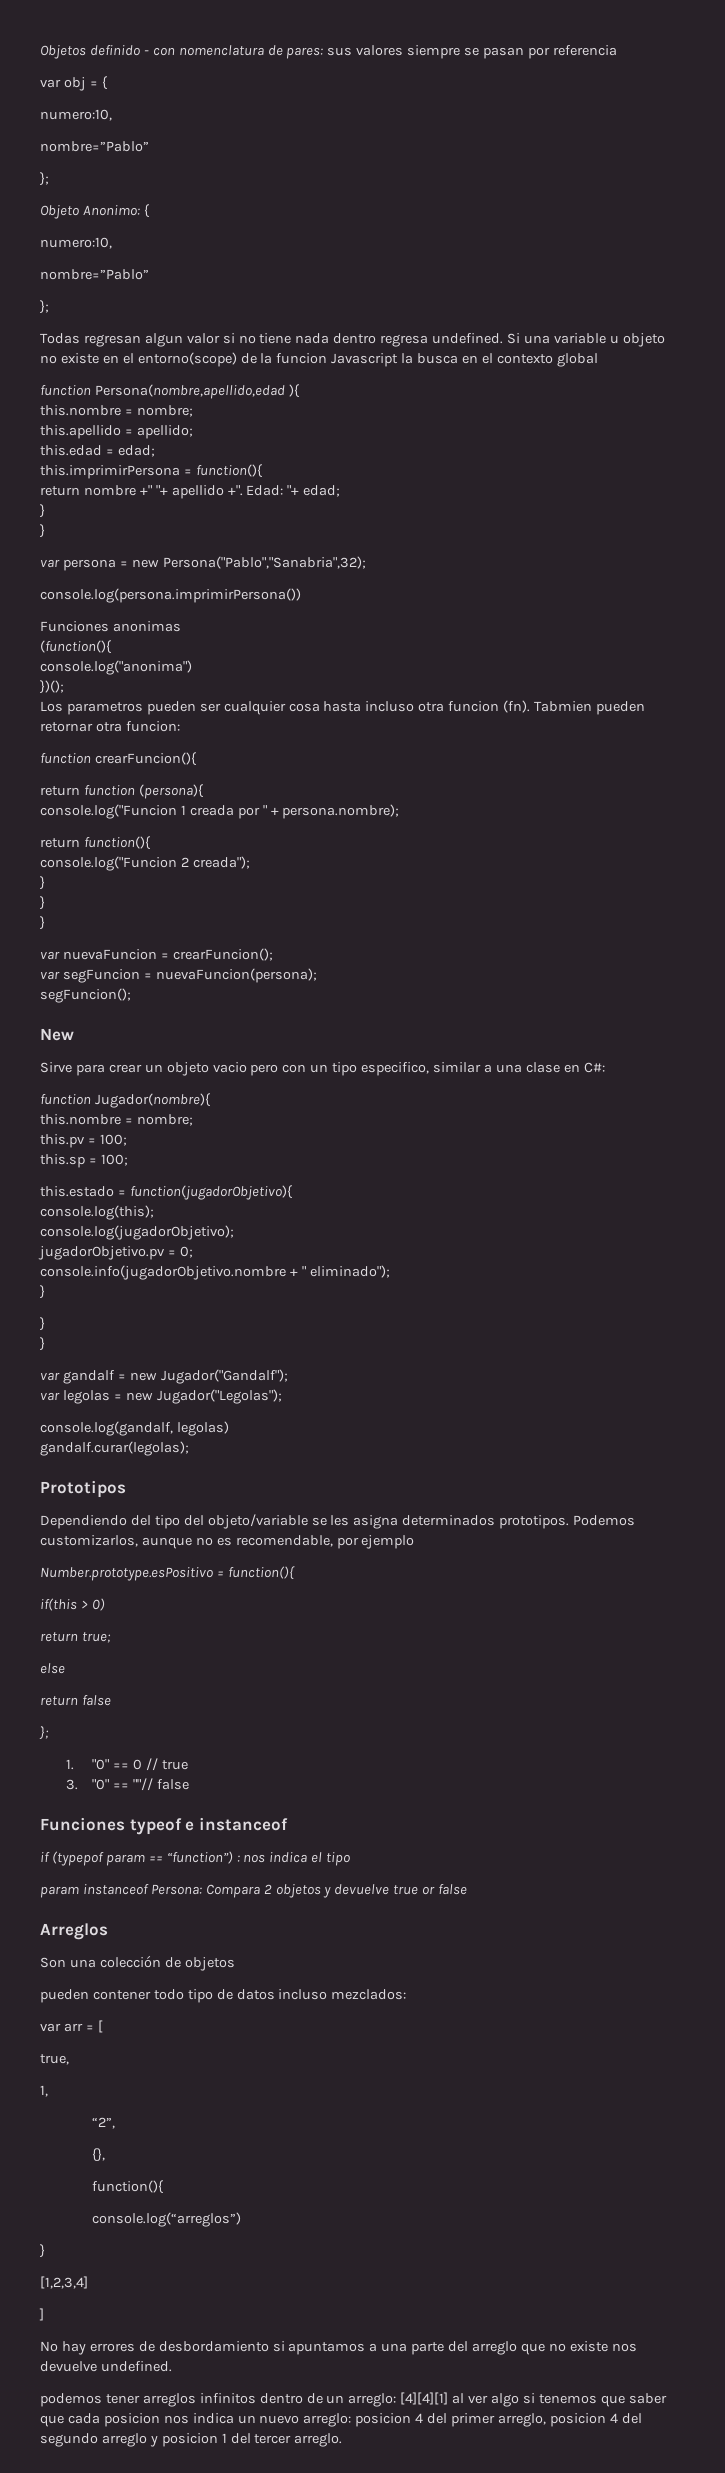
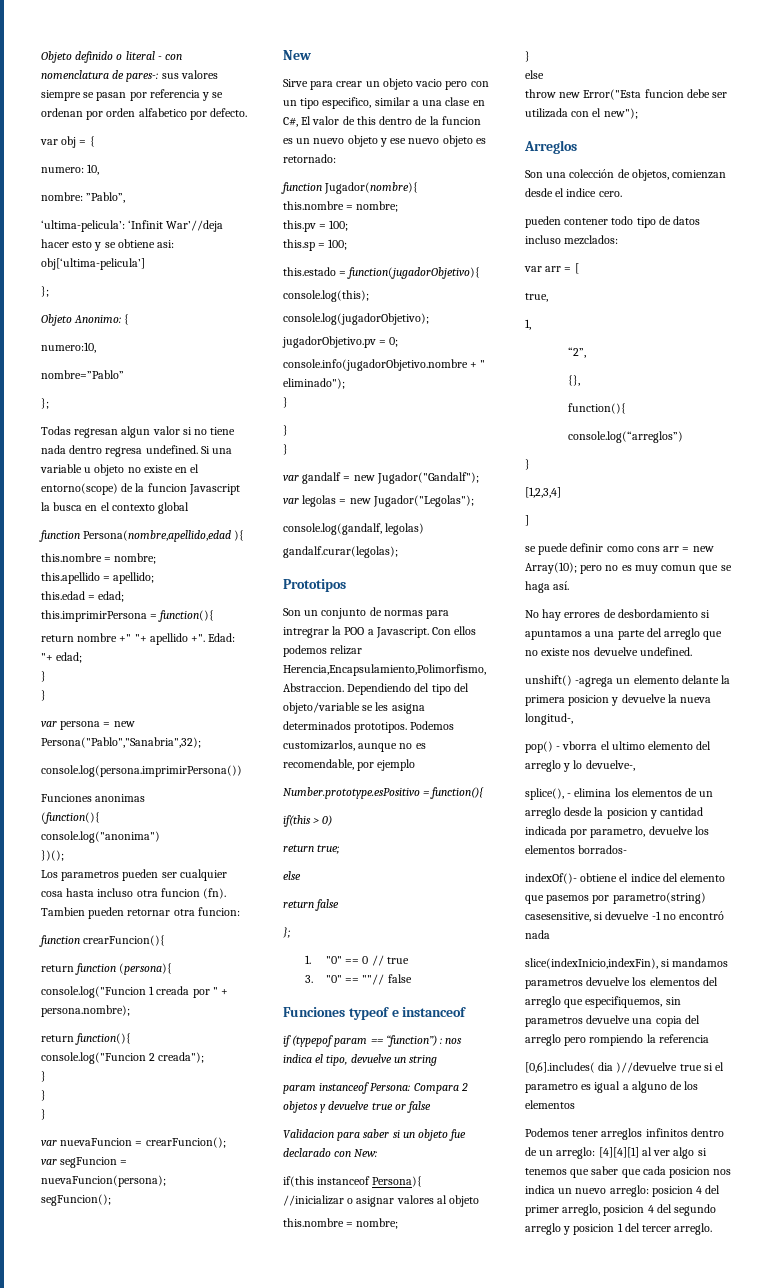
[40,45,141,59] Objetos definido -> [41,51,155,63] Objeto definido o literal
[286,47,324,59] pares: -> [126,73,159,82] pares-:
[40,76,107,91] [40,109,112,121] [40,141,149,152] // var obj = { // numero:10, // nombre=”Pablo” -> [202,92,224,101] [41,108,248,120] [40,136,95,148] [41,164,100,175] [41,192,126,203] [41,220,224,232] [41,239,175,251] [41,258,145,270] y se ordenan por orden alfabetico por defecto. // var obj = { // numero: 10, // nombre: ”Pablo”, // ‘ultima-pelicula’: ‘Infinit War’//deja hacer esto y se obtiene asi: obj[‘ultima-pelicula’]
[534,701,593,712] Tabmien -> [41,907,85,916] Tambien
[583,1062,605,1073] C#: -> [283,116,481,127] [283,135,486,147] [283,154,336,163] C#, El valor de this dentro de la funcion es un nuevo objeto y ese nuevo objeto es retornado:
(126, 1489) none -> [283,607,450,619] [283,626,477,638] [283,645,363,657] [283,664,486,676] [283,683,344,692] Son un conjunto de normas para intregrar la POO a Javascript. Con ellos podemos relizar Herencia,Encapsulamiento,Polimorfismo, Abstraccion.
[326,1852,352,1866] tipo -> [326,1054,438,1066] tipo, devuelve un string
(468, 1889) none -> [283,1129,467,1141] [283,1148,378,1157] [283,1176,423,1187] [283,1195,480,1207] [283,1218,399,1229] [525,51,530,62] [525,70,544,79] [525,89,728,100] [525,108,638,119] // Validacion para saber si un objeto fue declarado con New: // if(this instanceof Persona){ // //inicializar o asignar valores al objeto // this.nombre = nombre; // } // else // throw new Error("Esta funcion debe ser utilizada con el new");
[184,1957,235,1971] objetos -> [631,169,727,181] [525,188,622,197] objetos, comienzan desde el indice cero.
(44, 2314) none -> [525,543,714,555] [525,562,732,574] [525,581,570,593] // se puede definir como cons arr = new Array(10); pero no es muy comun que se haga así.
[40,2393,102,2407] podemos -> [525,675,731,687] [525,694,712,706] [525,713,573,725] [525,741,712,753] [525,760,635,772] [525,788,714,800] [525,807,704,819] [525,826,709,838] [525,845,628,854] [525,873,726,884] [525,892,706,904] [525,911,725,922] [525,930,550,939] [525,958,729,969] [525,977,718,989] [525,996,681,1008] [525,1015,700,1027] [525,1034,709,1046] [525,1062,725,1073] [525,1081,699,1093] [525,1100,575,1109] [525,1128,569,1137] unshift() -agrega un elemento delante la primera posicion y devuelve la nueva longitud-, // pop() - vborra el ultimo elemento del arreglo y lo devuelve-, // splice(), - elimina los elementos de un arreglo desde la posicion y cantidad indicada por parametro, devuelve los elementos borrados- // indexOf()- obtiene el indice del elemento que pasemos por parametro(string) casesensitive, si devuelve -1 no encontró nada // slice(indexInicio,indexFin), si mandamos parametros devuelve los elementos del arreglo que especifiquemos, sin parametros devuelve una copia del arreglo pero rompiendo la referencia // [0,6].includes( dia )//devuelve true si el parametro es igual a alguno de los elementos // Podemos

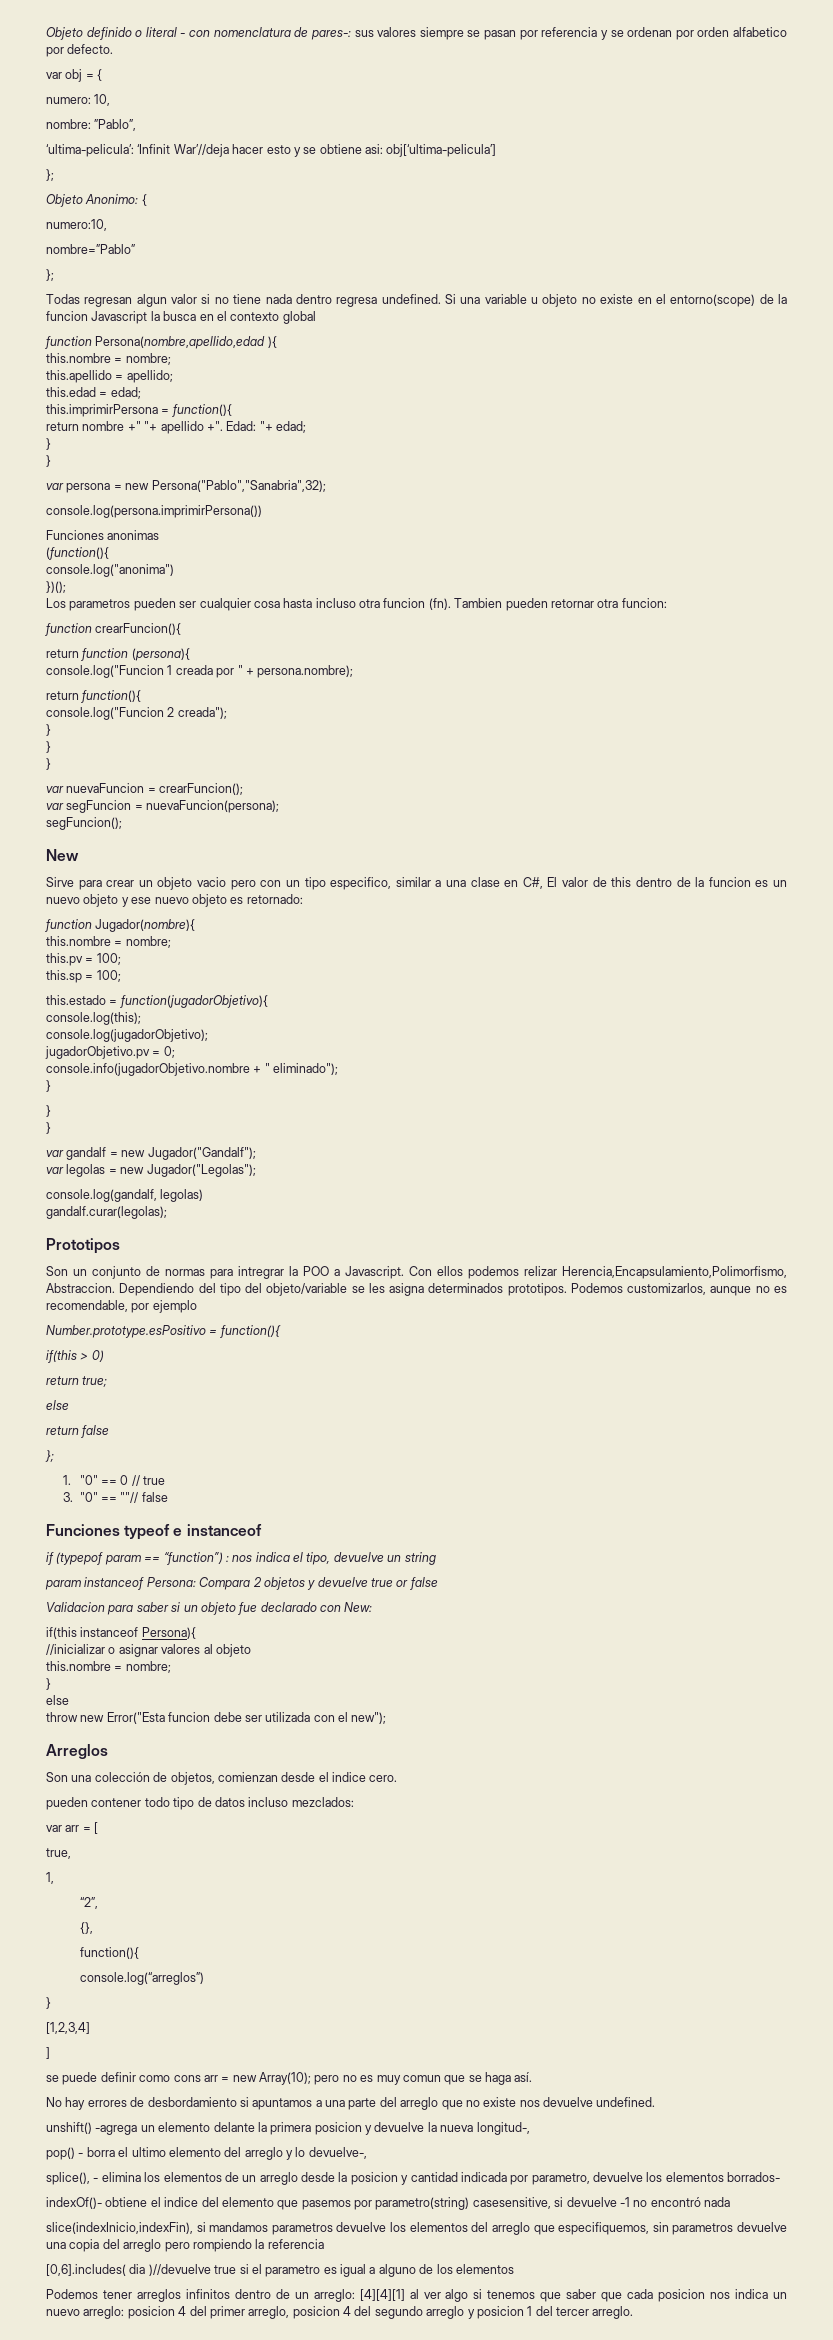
[562,741,598,750] vborra -> [86,2147,115,2157] borra

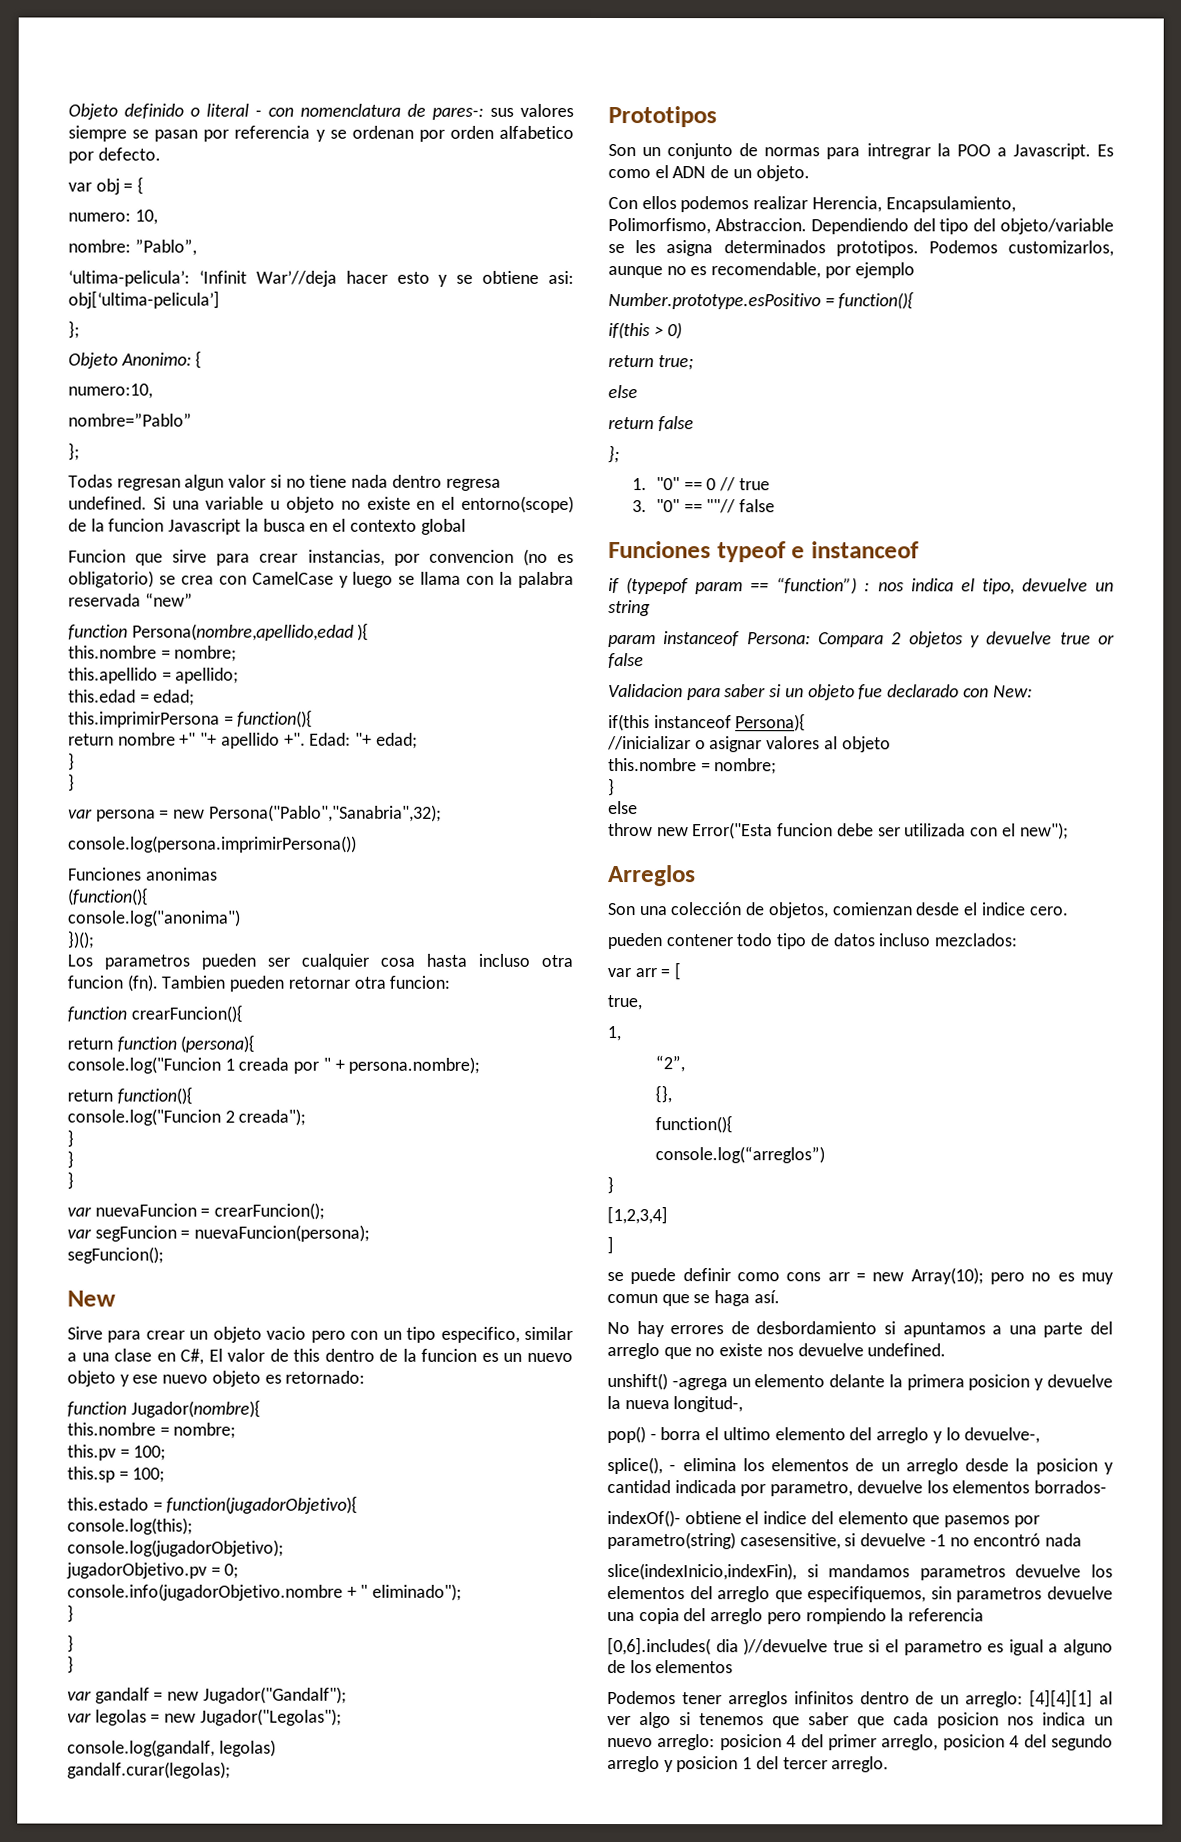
(316, 317) none -> [68,548,574,566] [68,570,575,588] [68,592,193,607] // Funcion que sirve para crear instancias, por convencion (no es obligatorio) se crea con CamelCase y luego se llama con la palabra reservada “new”
[409,1266,787,1279] Con ellos podemos relizar Herencia,Encapsulamiento,Polimorfismo, -> [1097,144,1114,157] [608,165,810,182] [608,196,1016,213] [608,218,711,235] Es como el ADN de un objeto. // Con ellos podemos realizar Herencia, Encapsulamiento, Polimorfismo,

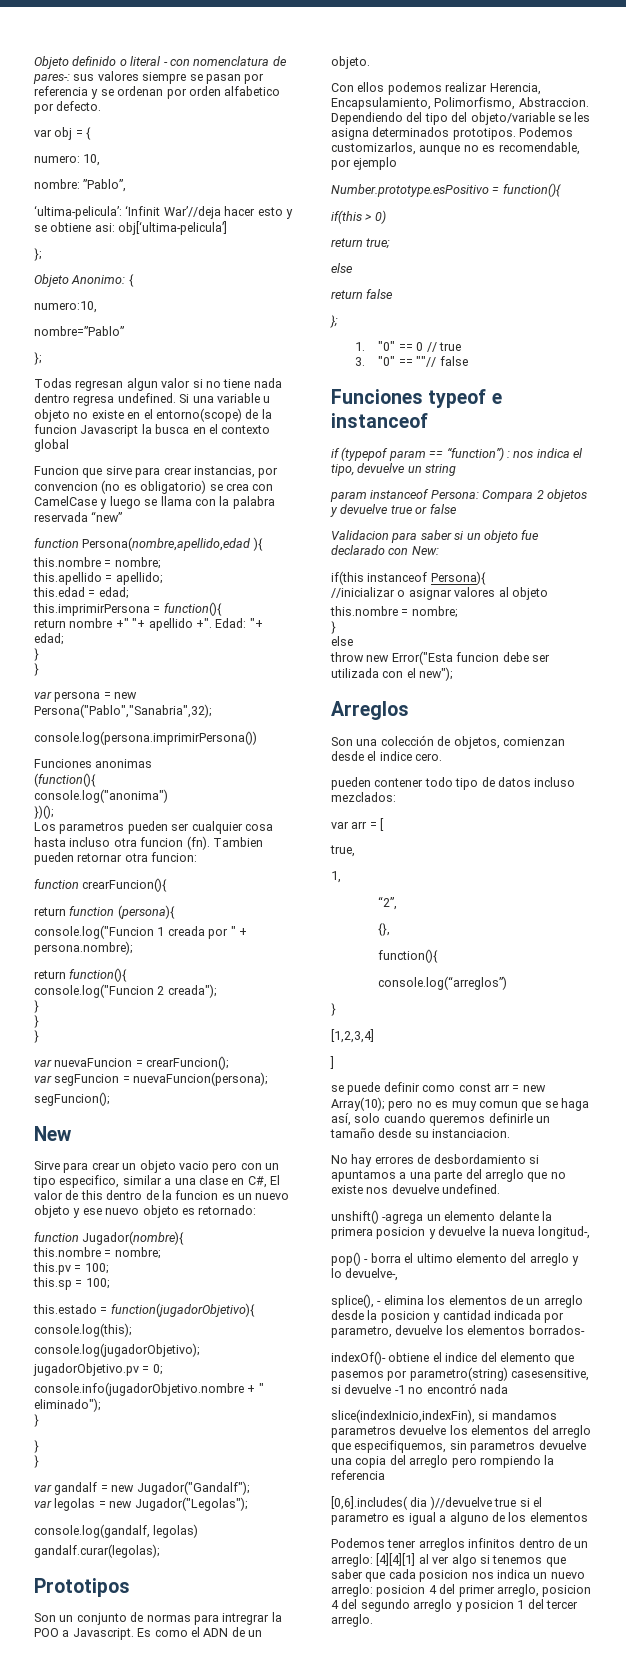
[786,1272,822,1282] cons -> [458,1083,491,1092] const
[753,1290,780,1304] así. -> [331,1113,550,1126] [330,1128,511,1138] así, solo cuando queremos definirle un tamaño desde su instanciacion.

